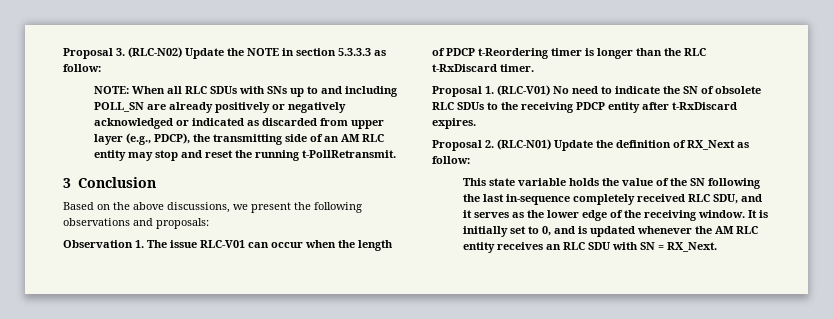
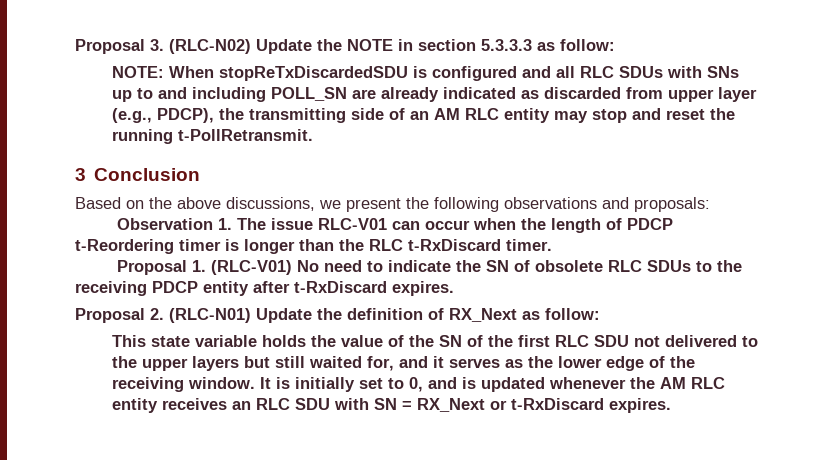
(165, 90) none -> [219,66,552,81] stopReTxDiscardedSDU is configured and
[214,102,346,113] [93,118,189,129] positively or negatively acknowledged or -> (440, 94) none
[707,178,761,189] [462,194,738,205] following the last in-sequence completely received RLC SDU, -> [467,335,759,347] [112,356,395,371] of the first RLC SDU not delivered to the upper layers but still waited for,
[666,242,717,252] RX_Next. -> [417,398,672,413] RX_Next or t-RxDiscard expires.

